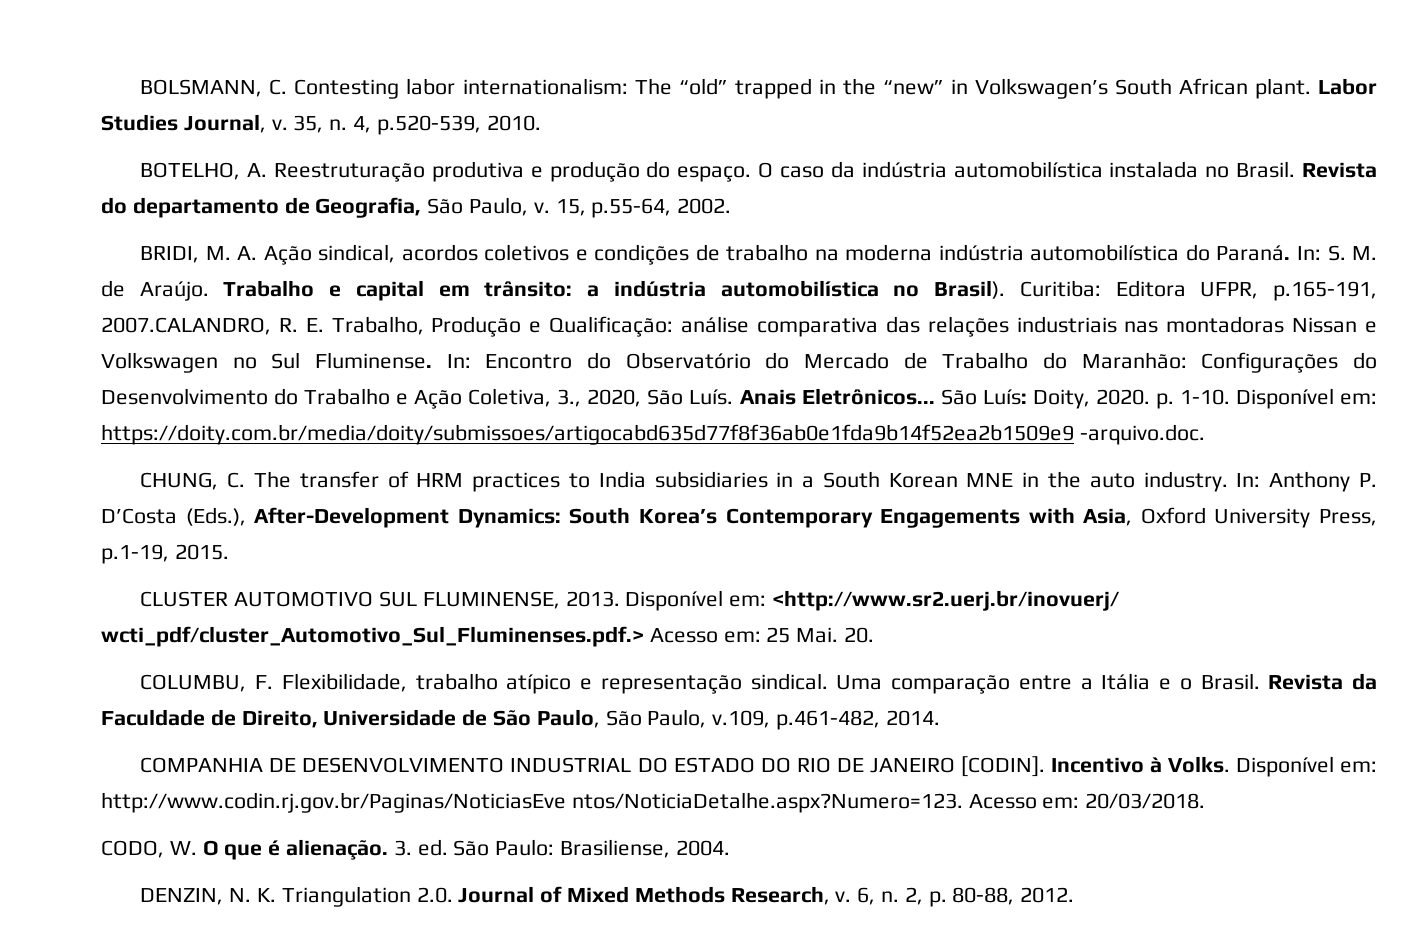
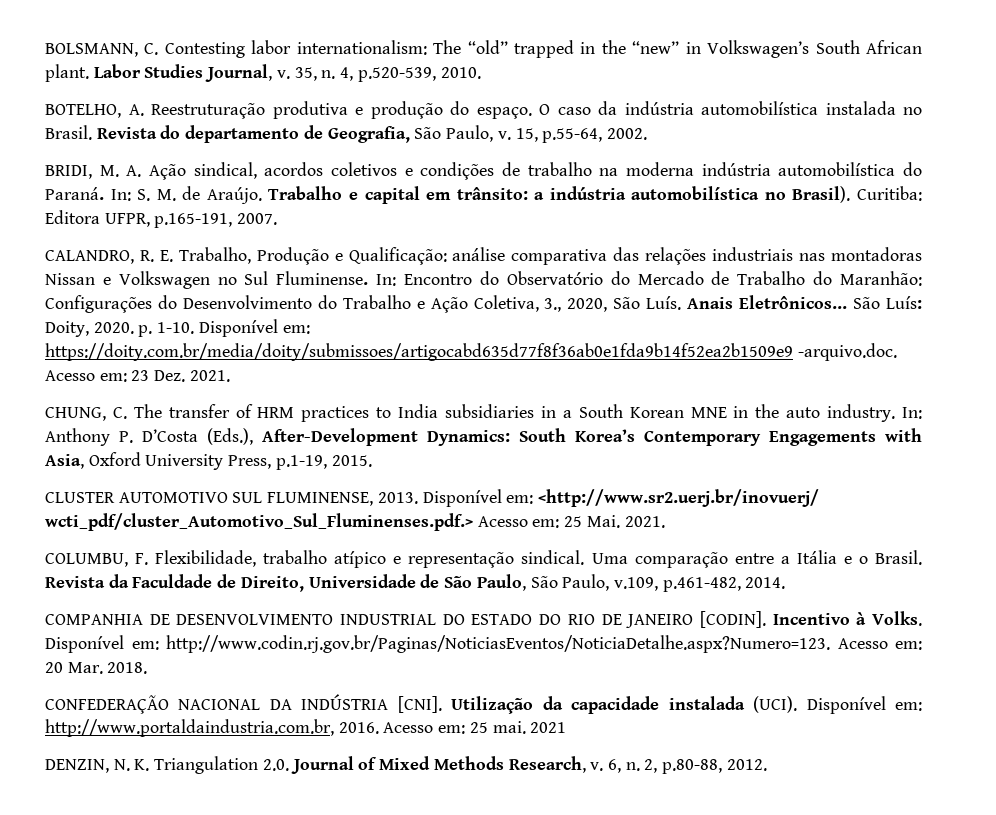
[101,317,271,335] 2007.CALANDRO, -> [237,213,278,225] [45,250,134,264] 2007. // CALANDRO,
(1205, 434) none -> [45,370,230,382] Acesso em: 23 Dez. 2021.
[844,627,875,643] 20. -> [624,516,665,528] 2021.
[101,792,1206,813] [101,839,730,860] http://www.codin.rj.gov.br/Paginas/NoticiasEve ntos/NoticiaDetalhe.aspx?Numero=123. Acesso em: 20/03/2018. // CODO, W. O que é alienação. 3. ed. São Paulo: Brasiliense, 2004. -> [166,635,922,653] [45,662,148,674] [45,694,923,714] [45,719,567,737] http://www.codin.rj.gov.br/Paginas/NoticiasEventos/NoticiaDetalhe.aspx?Numero=123. Acesso em: 20 Mar. 2018. // CONFEDERAÇÃO NACIONAL DA INDÚSTRIA [CNI]. Utilização da capacidade instalada (UCI). Disponível em: http://www.portaldaindustria.com.br, 2016. Acesso em: 25 mai. 2021
[928,887,1015,907] p. 80-88, -> [662,759,723,774] p.80-88,

